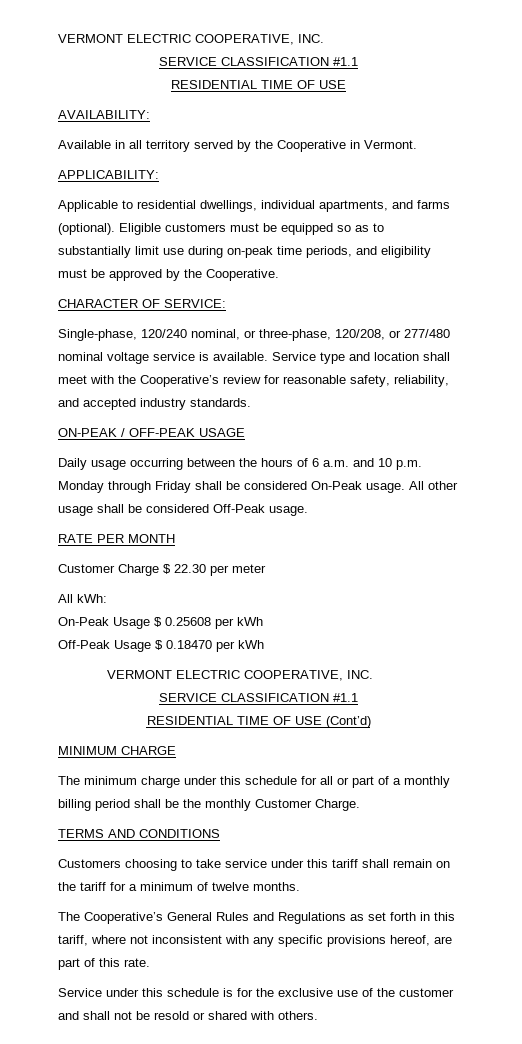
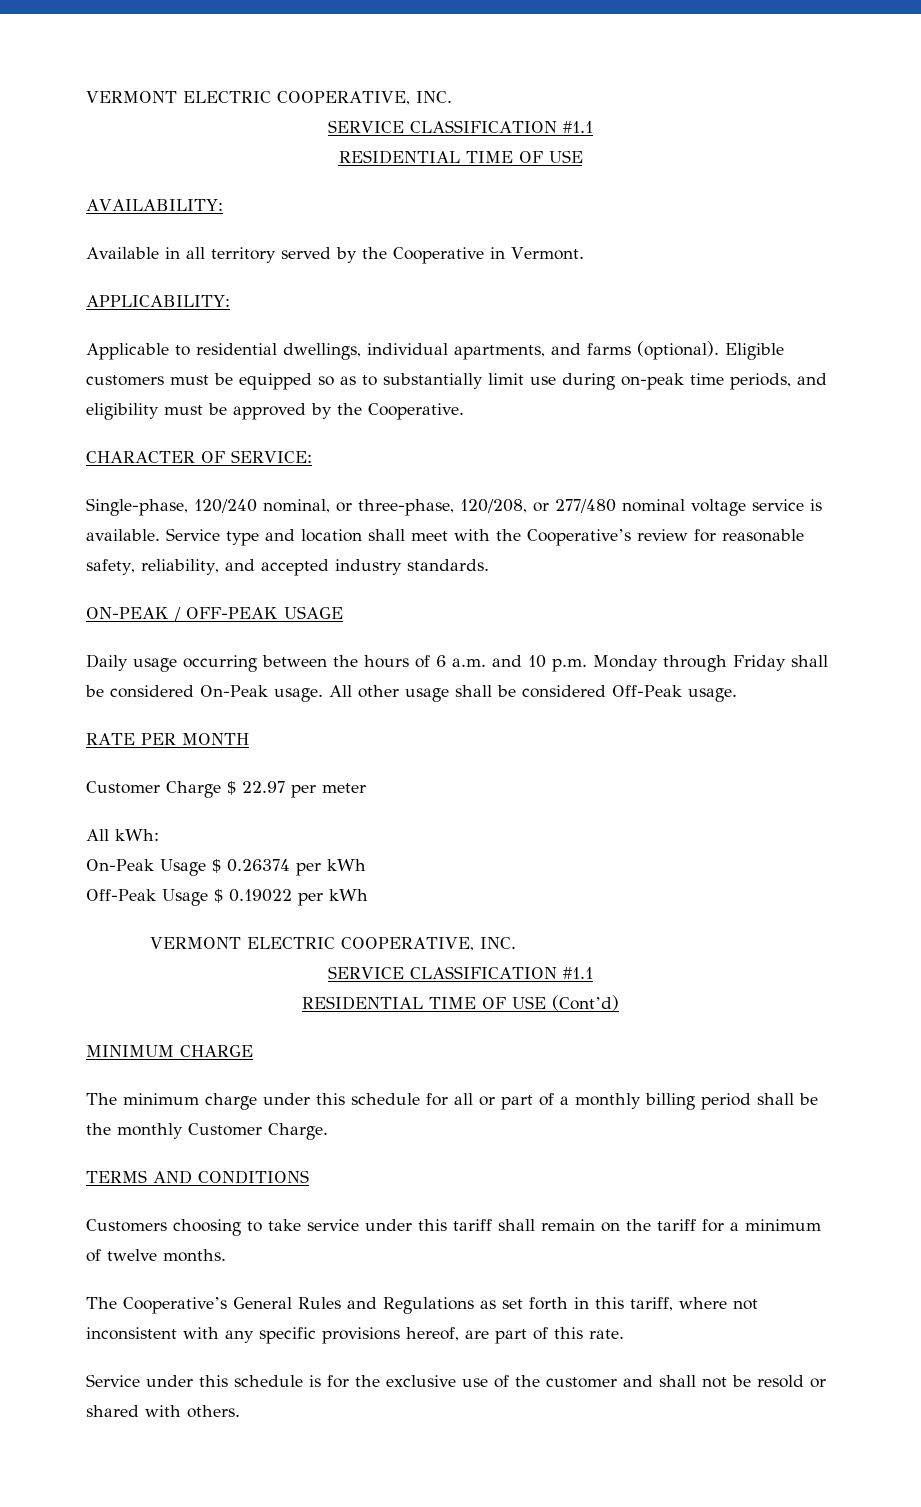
[174,564,206,573] 22.30 -> [242,781,285,793] 22.97
[165,617,211,626] 0.25608 -> [227,859,290,872] 0.26374
[166,640,212,649] 0.18470 -> [229,889,292,902] 0.19022

